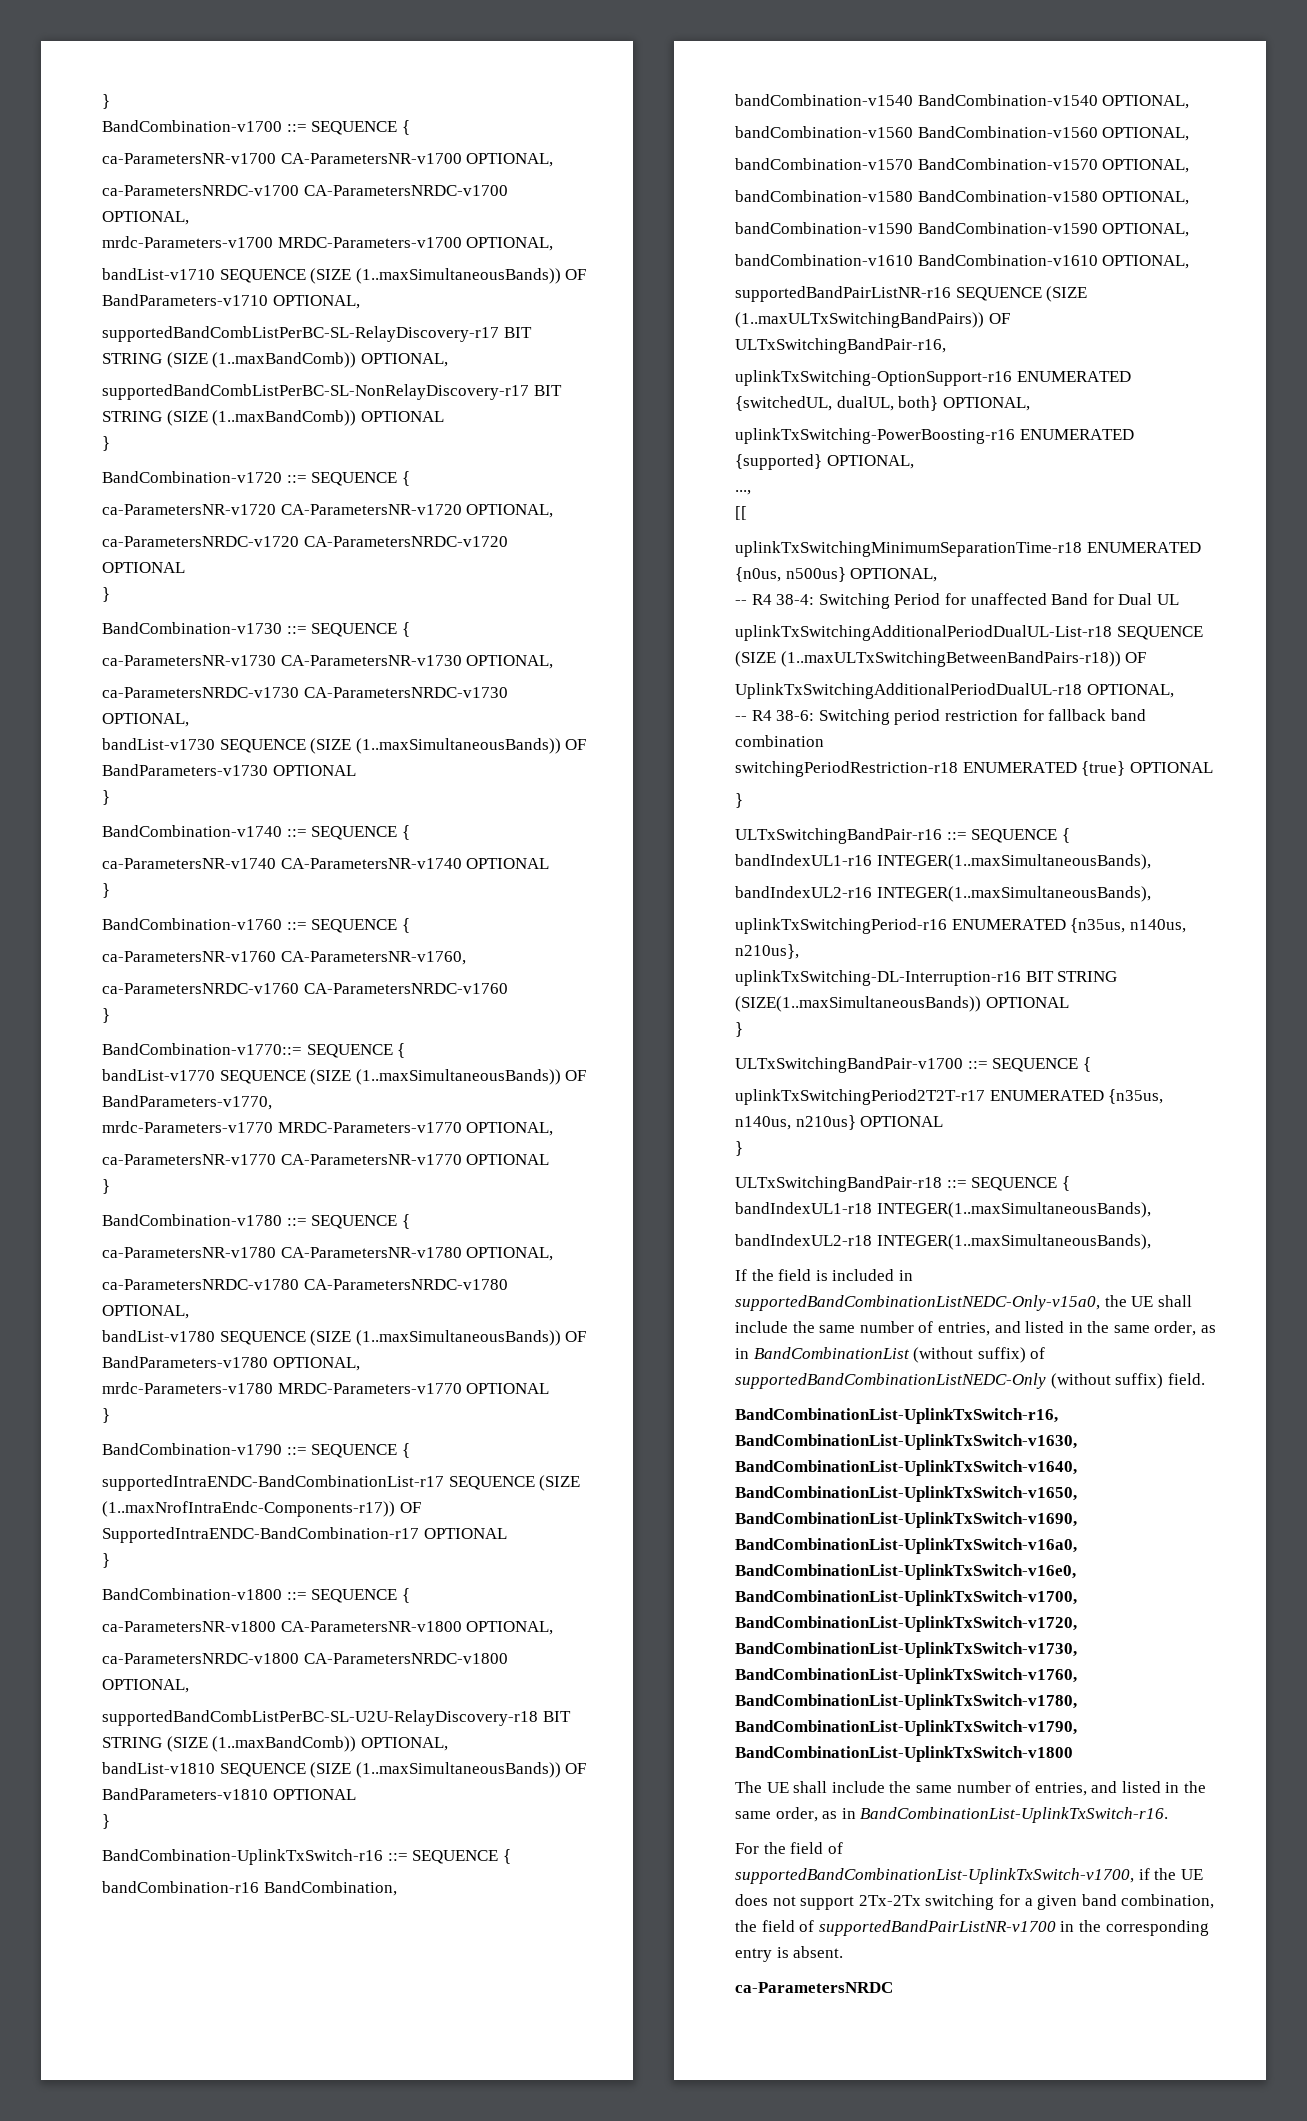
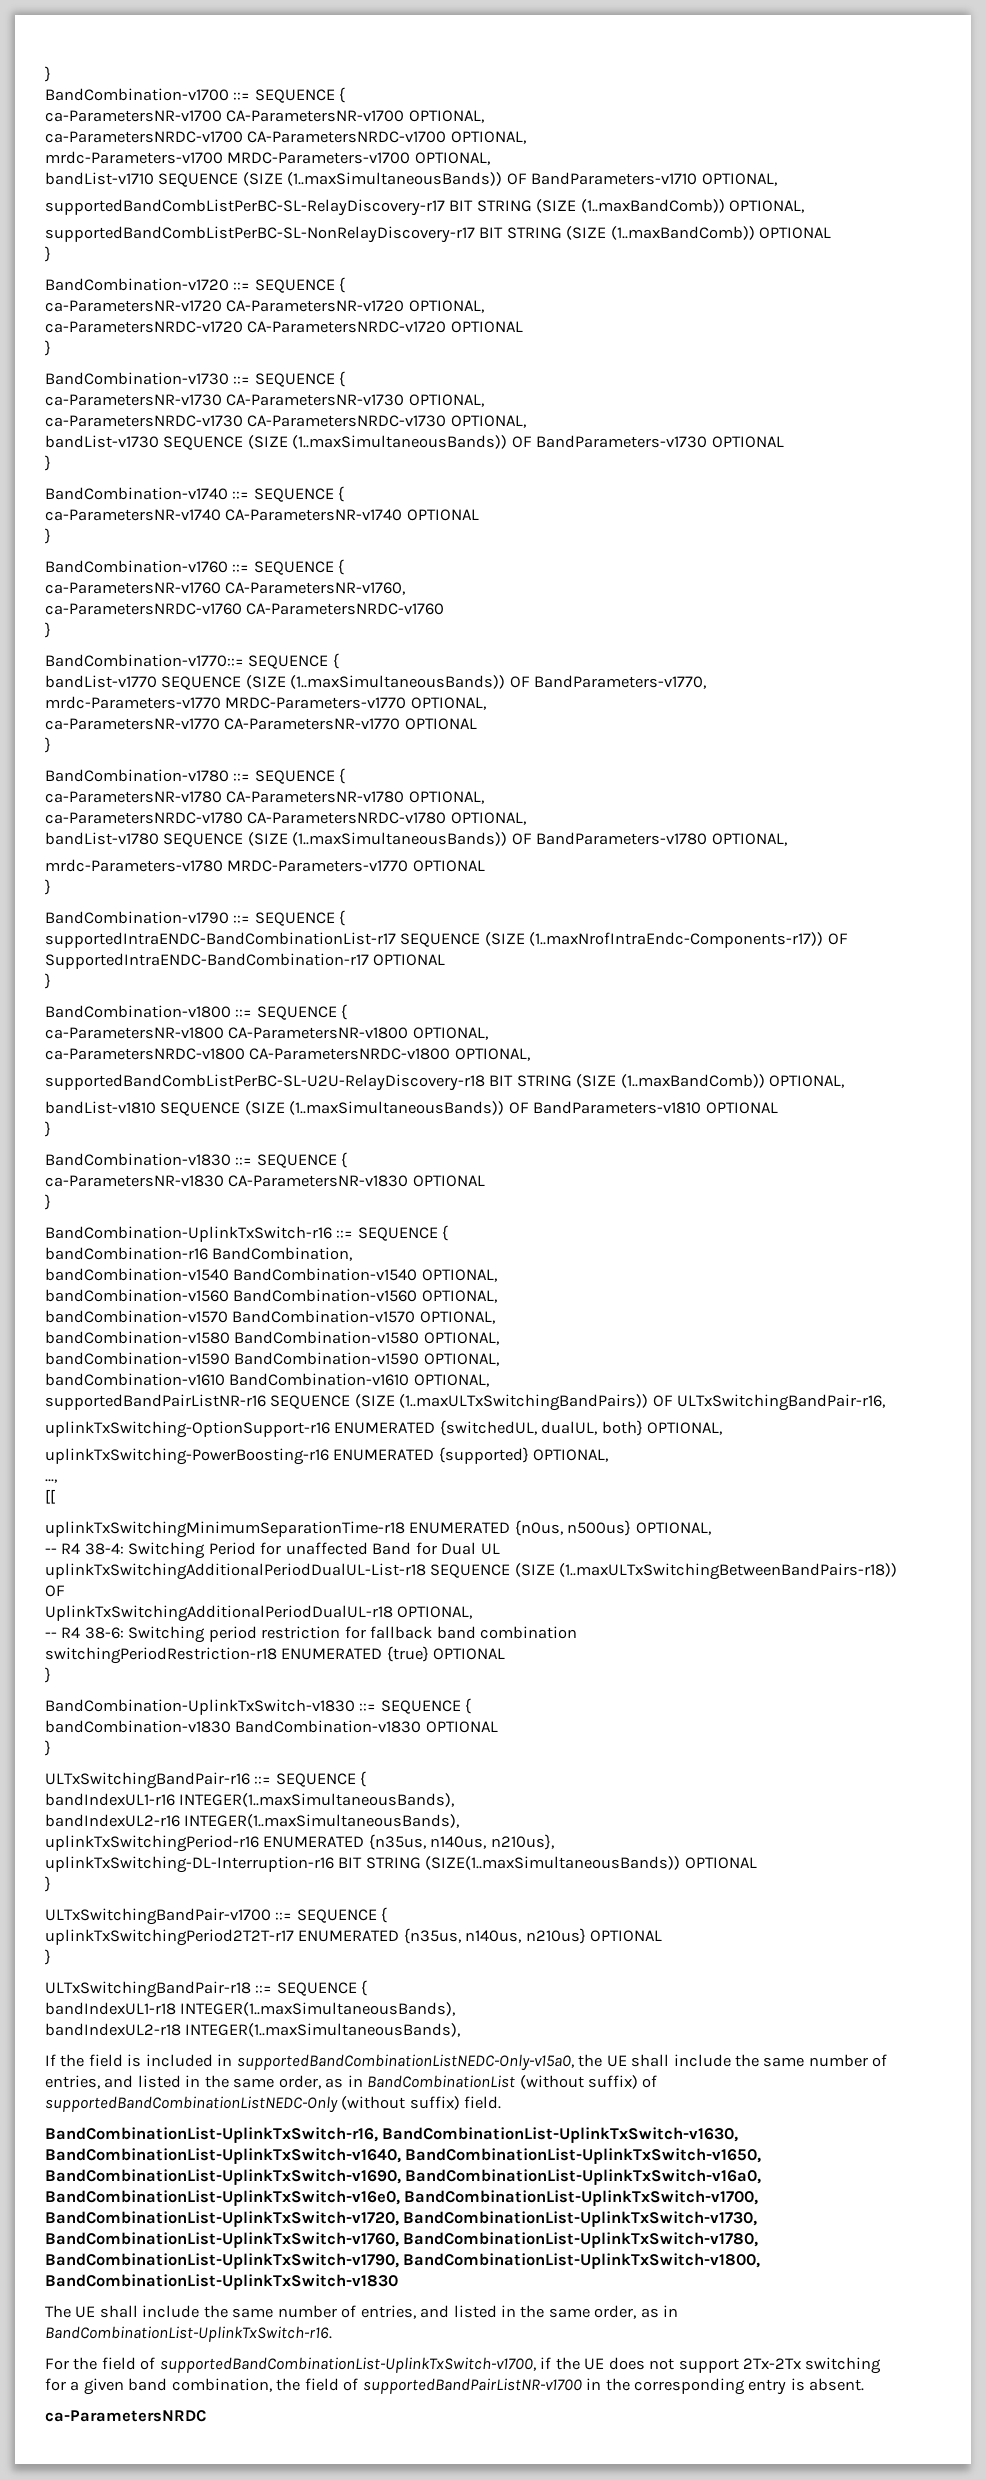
(110, 1821) none -> [45,1152,348,1168] [45,1175,485,1187] [45,1194,51,1210] // BandCombination-v1830 ::= SEQUENCE { // ca-ParametersNR-v1830 CA-ParametersNR-v1830 OPTIONAL // }
(743, 800) none -> [45,1698,472,1715] [45,1720,498,1733] [45,1740,51,1756] // BandCombination-UplinkTxSwitch-v1830 ::= SEQUENCE { // bandCombination-v1830 BandCombination-v1830 OPTIONAL // }
[735,1746,1073,1762] BandCombinationList-UplinkTxSwitch-v1800 -> [403,2253,761,2269] [45,2274,398,2290] BandCombinationList-UplinkTxSwitch-v1800, BandCombinationList-UplinkTxSwitch-v1830

